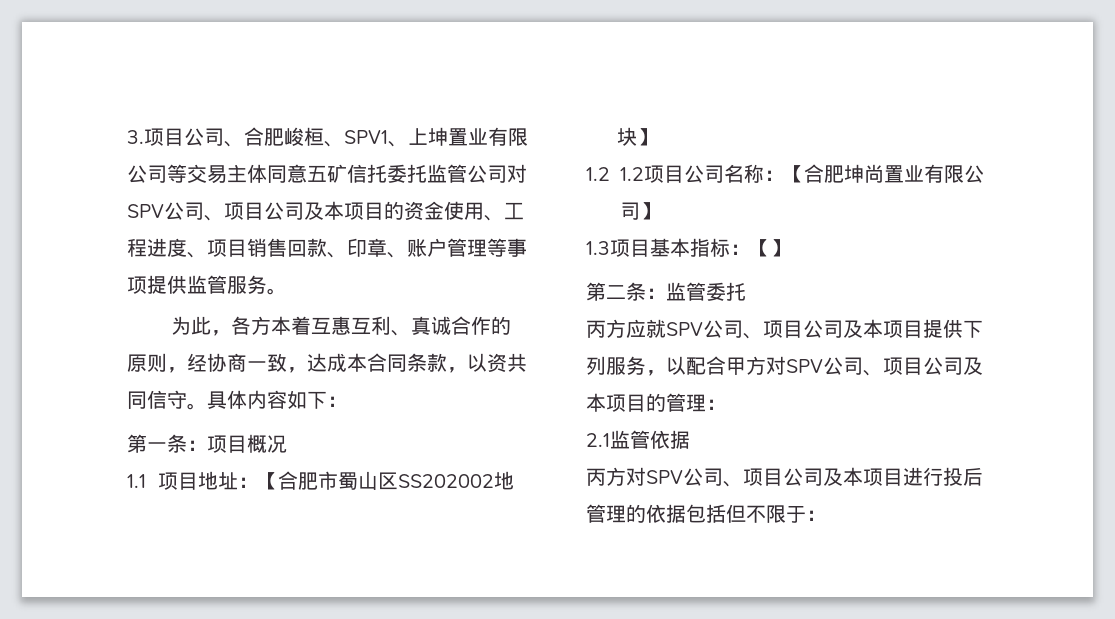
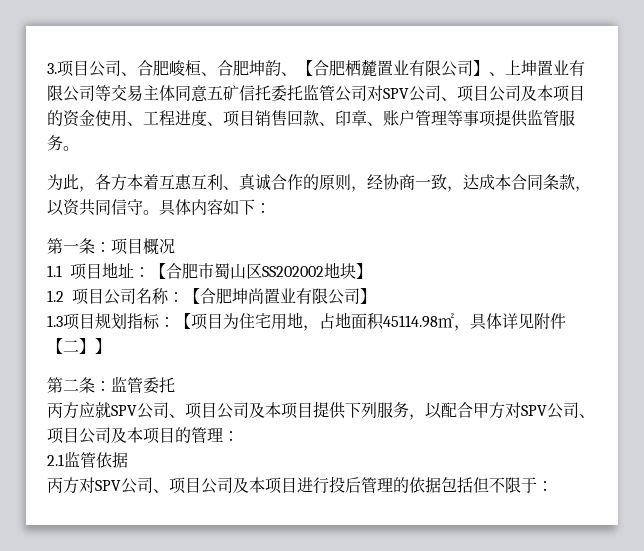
[344,130,388,144] SPV1 -> [217,59,489,77] 合肥坤韵、【合肥栖麓置业有限公司】
[620,167,644,181] 1.2 -> (64, 296) none
[650,238,690,257] 基本 -> [95,313,127,330] 规划
(770, 248) none -> [191,312,566,331] [47,338,95,354] 项目为住宅用地，占地面积45114.98㎡，具体详见附件【二】

